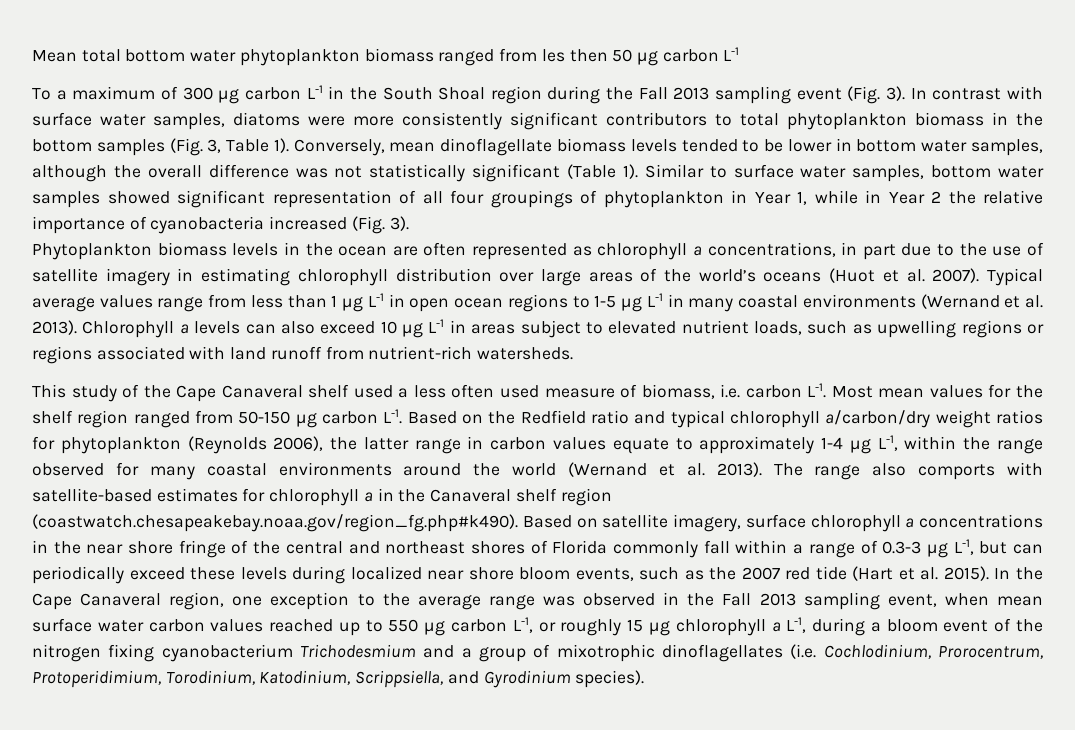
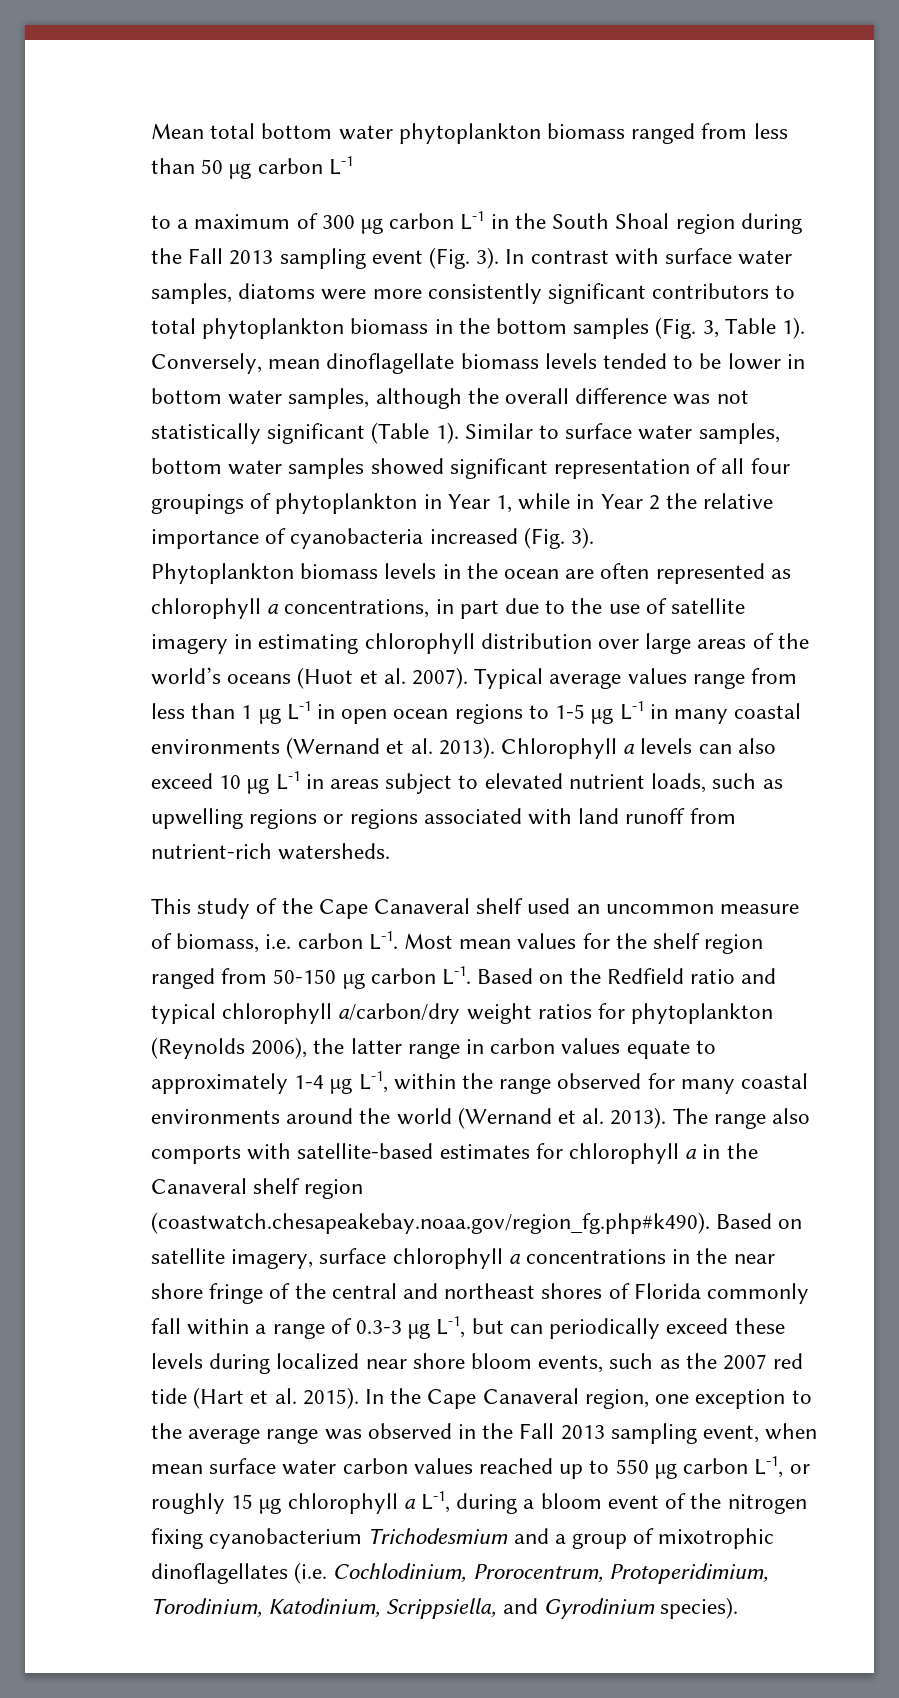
[541,49,608,62] les then -> [753,123,788,139] [151,158,195,174] less than
[32,88,51,100] To -> [151,215,171,229] to
[398,384,539,398] a less often used -> [576,904,714,914] an uncommon

